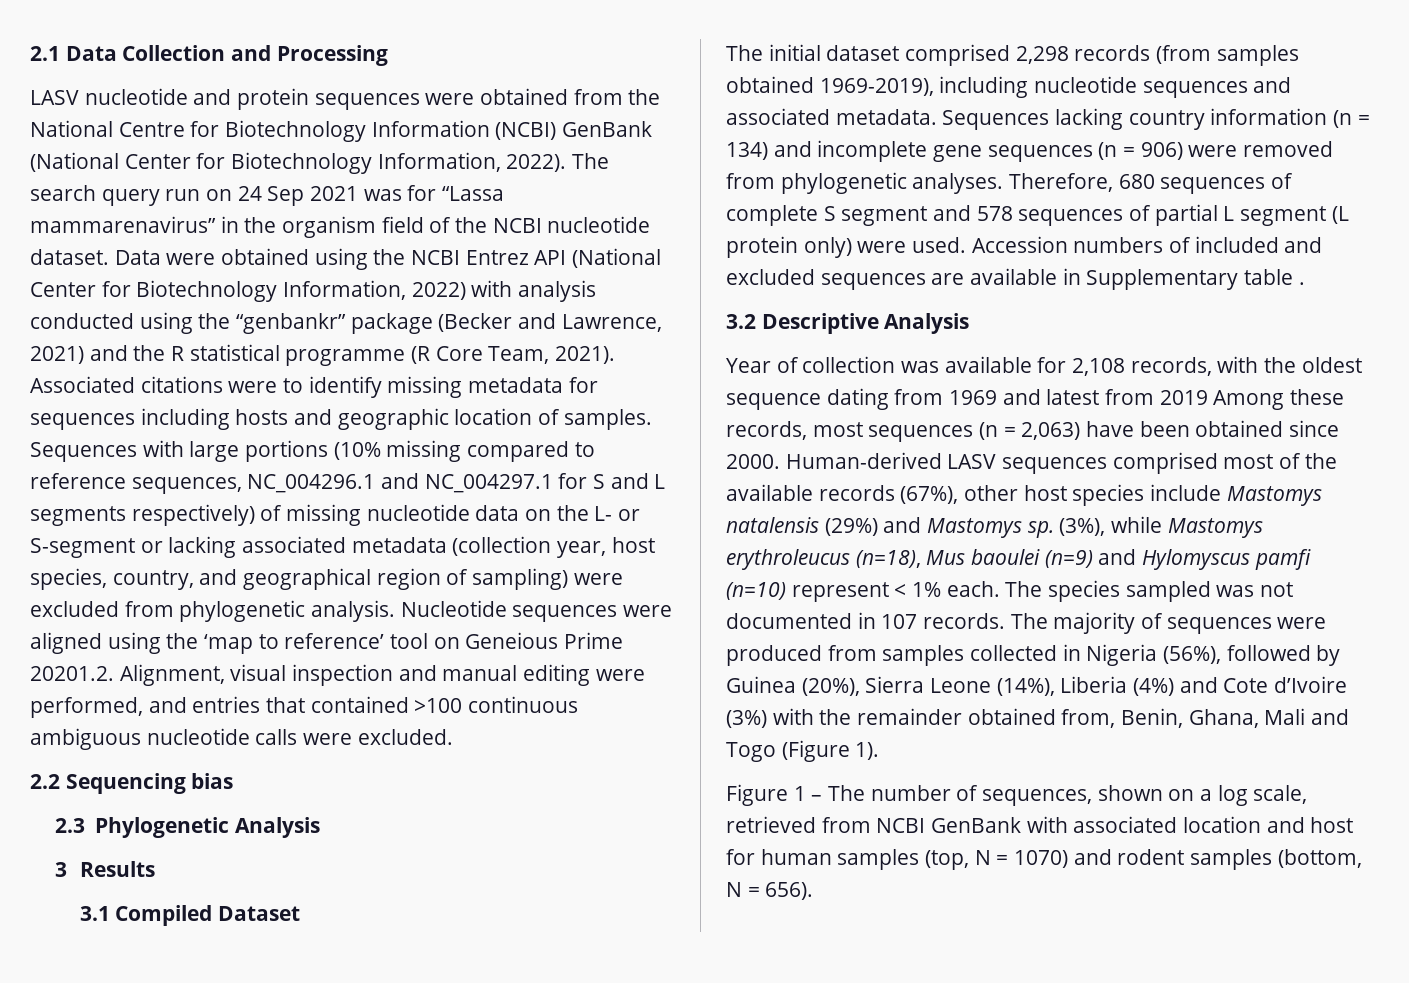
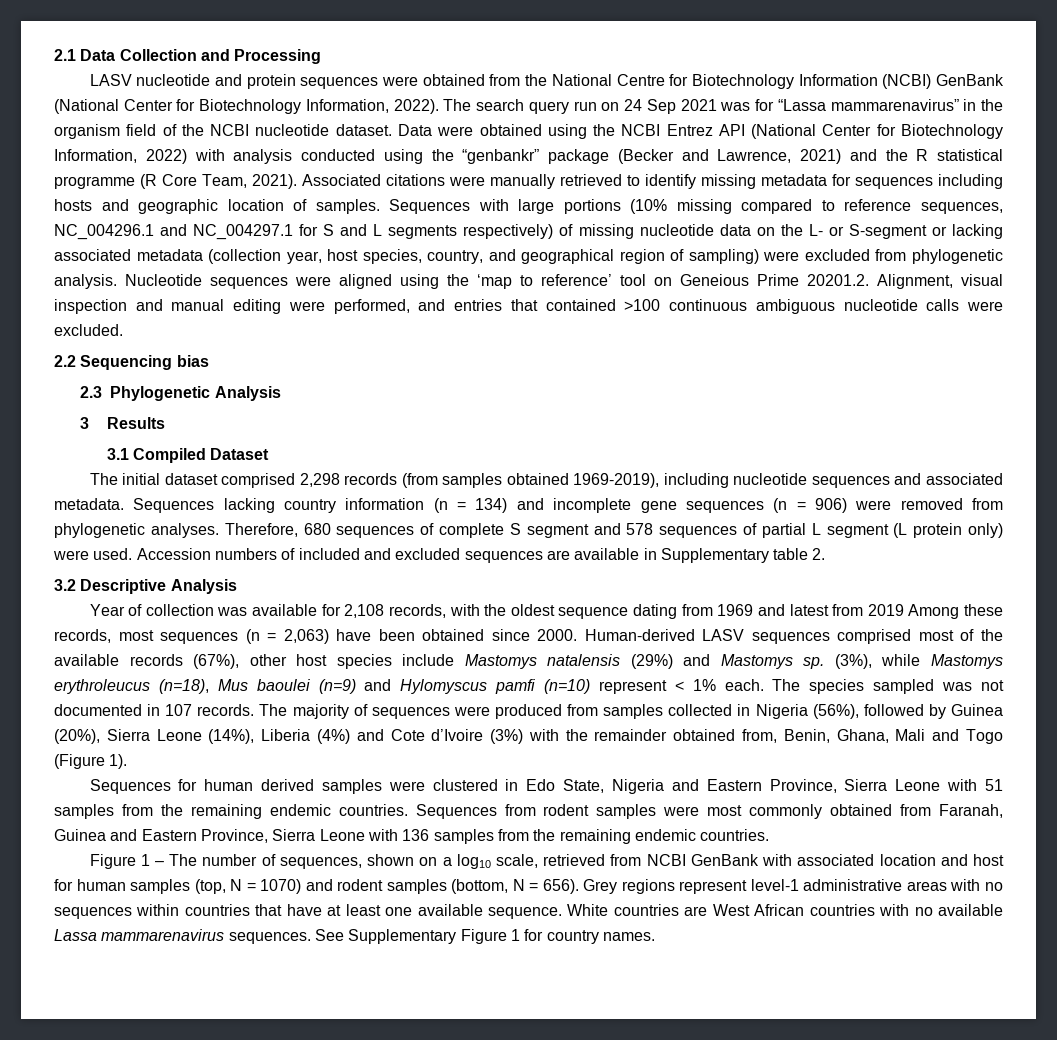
(278, 387) none -> [490,174,622,189] manually retrieved
[1298,282,1305,285] . -> [812,548,826,560] 2.
(880, 751) none -> [89,779,1003,794] [54,804,1004,819] [54,829,770,844] // Sequences for human derived samples were clustered in Edo State, Nigeria and Eastern Province, Sierra Leone with 51 samples from the remaining endemic countries. Sequences from rodent samples were most commonly obtained from Faranah, Guinea and Eastern Province, Sierra Leone with 136 samples from the remaining endemic countries.
[1217,785,1248,806] log -> [456,854,491,869] log10
(814, 891) none -> [583,879,1003,894] [54,904,1004,919] [54,929,655,944] Grey regions represent level-1 administrative areas with no sequences within countries that have at least one available sequence. White countries are West African countries with no available Lassa mammarenavirus sequences. See Supplementary Figure 1 for country names.

